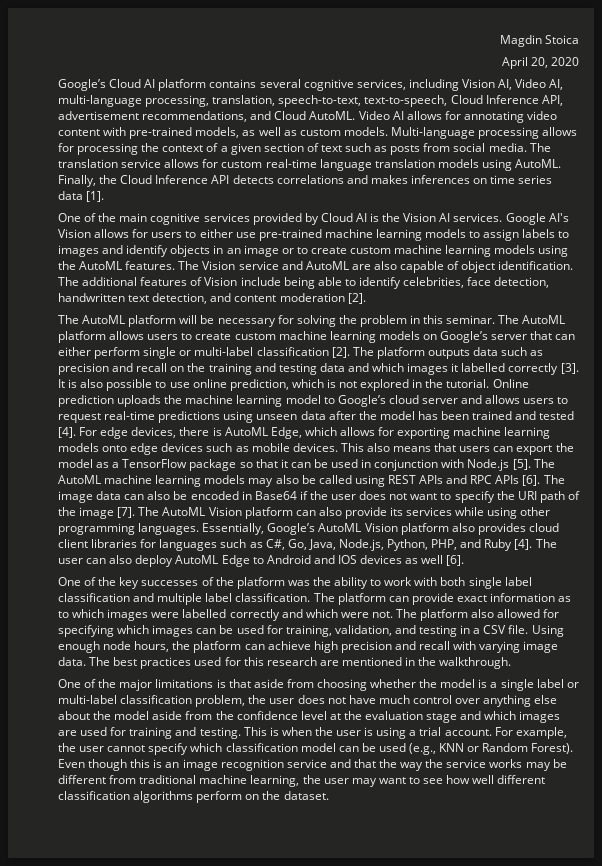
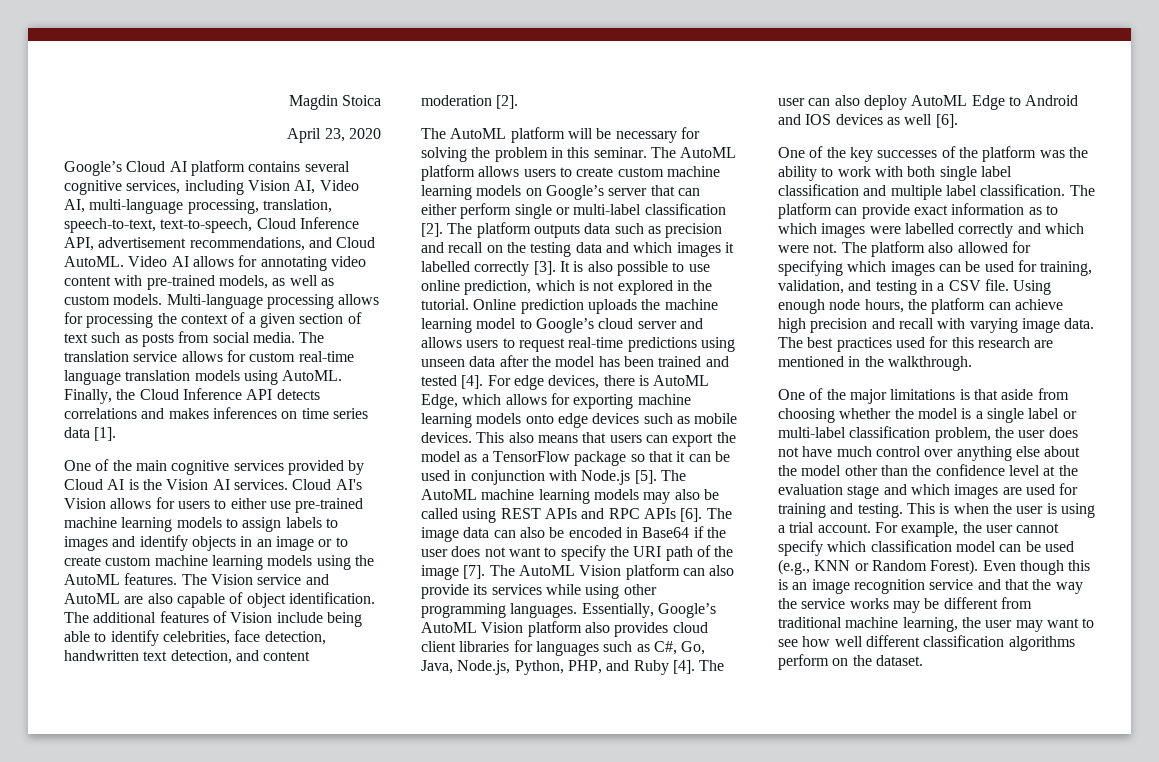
[530,57,548,68] 20, -> [324,128,345,142] 23,
[505,213,546,225] Google -> [292,479,332,490] Cloud
[208,363,276,375] training and -> (526, 247) none
[152,711,213,720] aside from -> [844,465,908,476] other than

